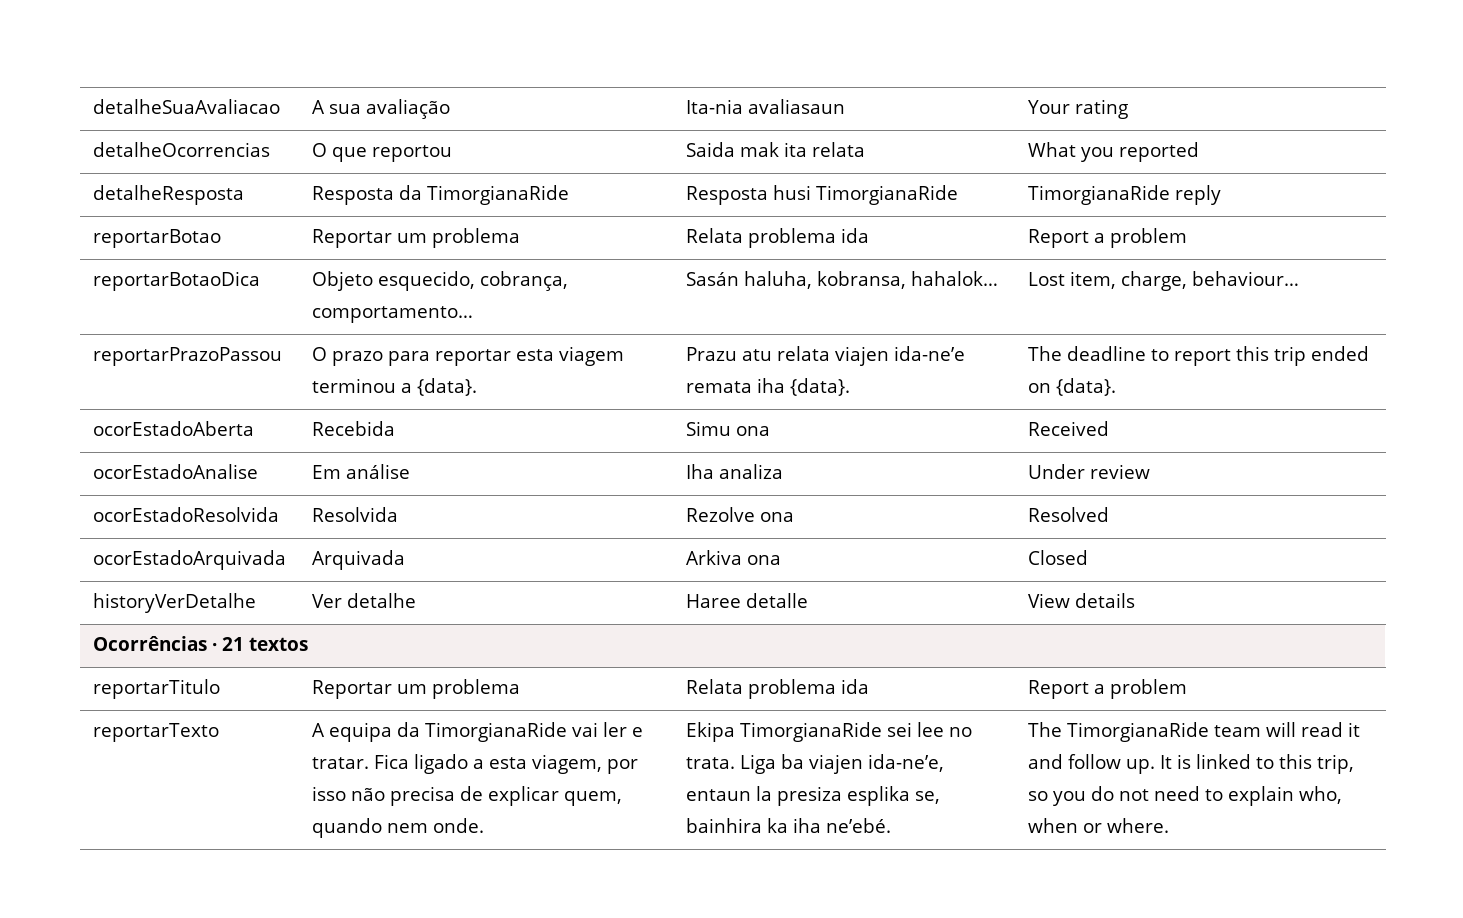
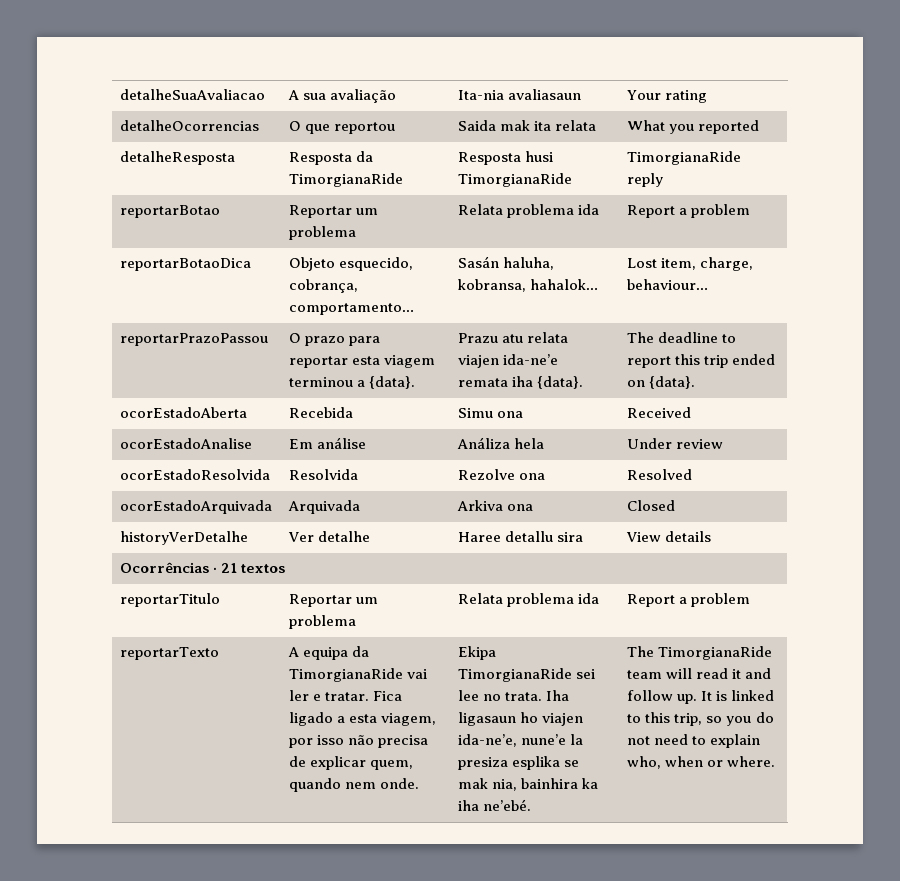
[685,464,783,479] Iha analiza -> [457,437,545,449] Análiza hela
[745,593,808,608] detalle -> [505,531,584,542] detallu sira
[739,754,804,774] Liga ba -> [546,690,570,701] [458,712,539,726] Iha ligasaun ho
[685,789,751,801] entaun -> [521,734,567,745] nune’e
[914,791,940,804] se, -> [564,760,580,767] [458,778,518,791] se mak nia,

